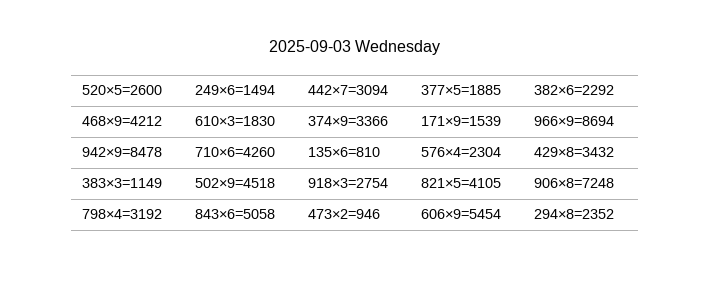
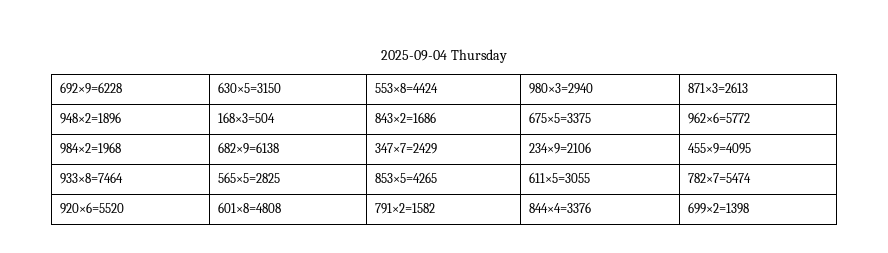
[268,40,441,55] [82,85,163,95] [195,85,276,95] [308,85,389,95] [421,85,502,95] [534,85,615,95] [82,116,163,126] [195,116,276,126] [308,116,389,126] [421,116,502,126] [534,116,615,126] [82,147,163,157] [195,147,276,157] [308,147,381,157] [421,147,502,157] [534,147,615,157] [82,178,163,188] [195,178,276,188] [308,178,389,188] [421,178,502,188] [534,178,615,188] [82,209,163,219] [195,209,276,219] [308,209,381,219] [421,209,502,219] [534,209,615,219] 2025-09-03 Wednesday // 520×5=2600 | 249×6=1494 | 442×7=3094 | 377×5=1885 | 382×6=2292 // 468×9=4212 | 610×3=1830 | 374×9=3366 | 171×9=1539 | 966×9=8694 // 942×9=8478 | 710×6=4260 | 135×6=810 | 576×4=2304 | 429×8=3432 // 383×3=1149 | 502×9=4518 | 918×3=2754 | 821×5=4105 | 906×8=7248 // 798×4=3192 | 843×6=5058 | 473×2=946 | 606×9=5454 | 294×8=2352 -> [381,49,507,63] [60,82,123,94] [218,82,282,93] [375,83,439,93] [529,83,594,94] [688,82,749,93] [60,112,122,124] [218,112,276,123] [375,112,437,123] [529,112,592,123] [688,112,751,124] [60,142,122,154] [218,142,280,154] [375,143,438,154] [529,142,592,154] [688,143,752,154] [60,172,124,184] [218,172,281,183] [375,172,438,183] [529,172,591,183] [688,173,752,183] [60,202,125,214] [218,202,282,213] [375,203,436,214] [529,202,592,213] [688,202,750,214] 2025-09-04 Thursday // 692×9=6228 | 630×5=3150 | 553×8=4424 | 980×3=2940 | 871×3=2613 // 948×2=1896 | 168×3=504 | 843×2=1686 | 675×5=3375 | 962×6=5772 // 984×2=1968 | 682×9=6138 | 347×7=2429 | 234×9=2106 | 455×9=4095 // 933×8=7464 | 565×5=2825 | 853×5=4265 | 611×5=3055 | 782×7=5474 // 920×6=5520 | 601×8=4808 | 791×2=1582 | 844×4=3376 | 699×2=1398

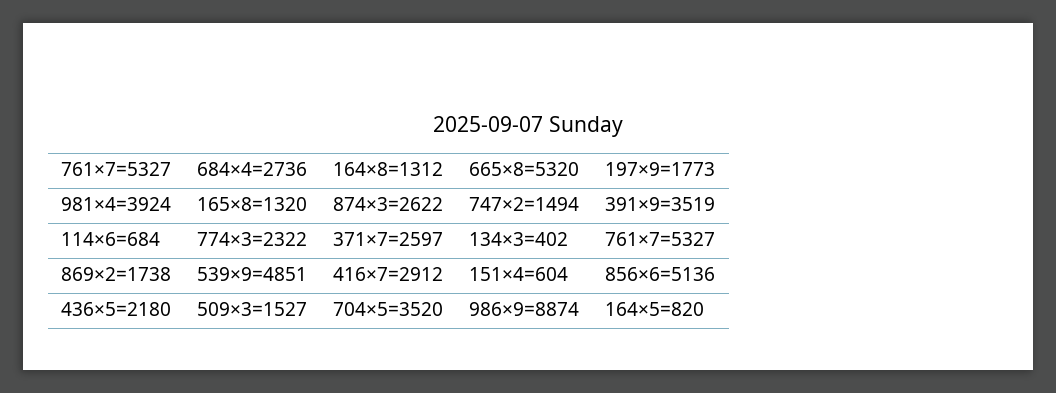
[381,49,507,63] [60,82,123,94] [218,82,282,93] [375,83,439,93] [529,83,594,94] [688,82,749,93] [60,112,122,124] [218,112,276,123] [375,112,437,123] [529,112,592,123] [688,112,751,124] [60,142,122,154] [218,142,280,154] [375,143,438,154] [529,142,592,154] [688,143,752,154] [60,172,124,184] [218,172,281,183] [375,172,438,183] [529,172,591,183] [688,173,752,183] [60,202,125,214] [218,202,282,213] [375,203,436,214] [529,202,592,213] [688,202,750,214] 2025-09-04 Thursday // 692×9=6228 | 630×5=3150 | 553×8=4424 | 980×3=2940 | 871×3=2613 // 948×2=1896 | 168×3=504 | 843×2=1686 | 675×5=3375 | 962×6=5772 // 984×2=1968 | 682×9=6138 | 347×7=2429 | 234×9=2106 | 455×9=4095 // 933×8=7464 | 565×5=2825 | 853×5=4265 | 611×5=3055 | 782×7=5474 // 920×6=5520 | 601×8=4808 | 791×2=1582 | 844×4=3376 | 699×2=1398 -> [433,116,623,137] [60,162,171,176] [196,162,307,176] [332,162,443,176] [468,162,579,176] [604,162,715,176] [60,197,171,211] [196,197,307,211] [332,197,443,211] [468,197,579,211] [604,197,715,211] [60,232,160,246] [196,232,307,246] [332,232,443,246] [468,232,568,246] [604,232,715,246] [60,267,171,281] [196,267,307,281] [332,267,443,281] [468,267,568,281] [604,267,715,281] [60,302,171,316] [196,302,307,316] [332,302,443,316] [468,302,579,316] [604,302,704,316] 2025-09-07 Sunday // 761×7=5327 | 684×4=2736 | 164×8=1312 | 665×8=5320 | 197×9=1773 // 981×4=3924 | 165×8=1320 | 874×3=2622 | 747×2=1494 | 391×9=3519 // 114×6=684 | 774×3=2322 | 371×7=2597 | 134×3=402 | 761×7=5327 // 869×2=1738 | 539×9=4851 | 416×7=2912 | 151×4=604 | 856×6=5136 // 436×5=2180 | 509×3=1527 | 704×5=3520 | 986×9=8874 | 164×5=820

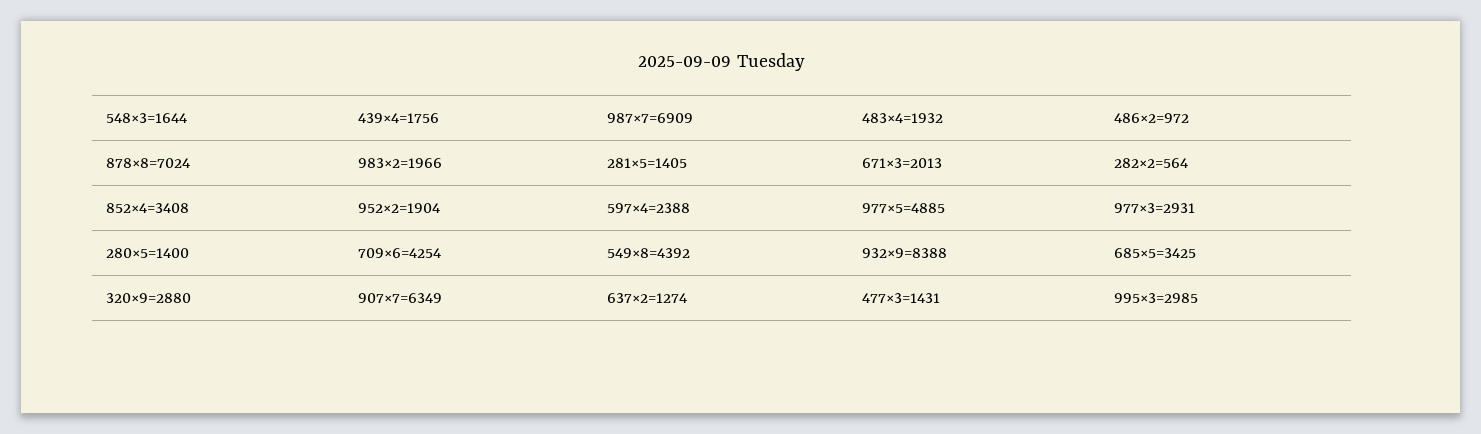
[433,116,623,137] [60,162,171,176] [196,162,307,176] [332,162,443,176] [468,162,579,176] [604,162,715,176] [60,197,171,211] [196,197,307,211] [332,197,443,211] [468,197,579,211] [604,197,715,211] [60,232,160,246] [196,232,307,246] [332,232,443,246] [468,232,568,246] [604,232,715,246] [60,267,171,281] [196,267,307,281] [332,267,443,281] [468,267,568,281] [604,267,715,281] [60,302,171,316] [196,302,307,316] [332,302,443,316] [468,302,579,316] [604,302,704,316] 2025-09-07 Sunday // 761×7=5327 | 684×4=2736 | 164×8=1312 | 665×8=5320 | 197×9=1773 // 981×4=3924 | 165×8=1320 | 874×3=2622 | 747×2=1494 | 391×9=3519 // 114×6=684 | 774×3=2322 | 371×7=2597 | 134×3=402 | 761×7=5327 // 869×2=1738 | 539×9=4851 | 416×7=2912 | 151×4=604 | 856×6=5136 // 436×5=2180 | 509×3=1527 | 704×5=3520 | 986×9=8874 | 164×5=820 -> [638,53,805,71] [105,113,187,123] [357,113,439,123] [606,113,693,123] [861,113,943,123] [1113,113,1189,123] [105,158,190,168] [357,158,442,168] [606,158,687,168] [861,158,942,168] [1113,158,1188,168] [105,203,189,213] [357,203,440,213] [606,203,690,213] [861,203,945,213] [1113,203,1195,213] [105,248,189,258] [357,248,441,258] [606,248,690,258] [861,248,947,258] [1113,248,1196,258] [105,293,191,303] [357,293,442,303] [606,293,687,303] [861,293,940,303] [1113,293,1198,303] 2025-09-09 Tuesday // 548×3=1644 | 439×4=1756 | 987×7=6909 | 483×4=1932 | 486×2=972 // 878×8=7024 | 983×2=1966 | 281×5=1405 | 671×3=2013 | 282×2=564 // 852×4=3408 | 952×2=1904 | 597×4=2388 | 977×5=4885 | 977×3=2931 // 280×5=1400 | 709×6=4254 | 549×8=4392 | 932×9=8388 | 685×5=3425 // 320×9=2880 | 907×7=6349 | 637×2=1274 | 477×3=1431 | 995×3=2985

